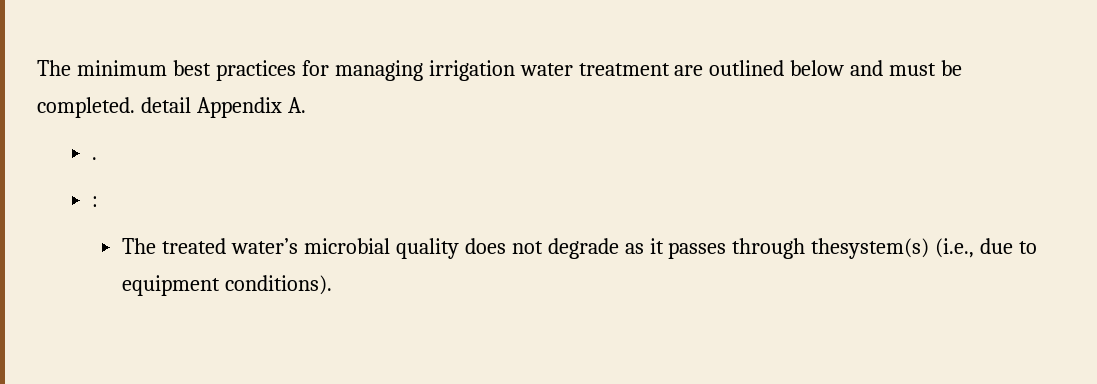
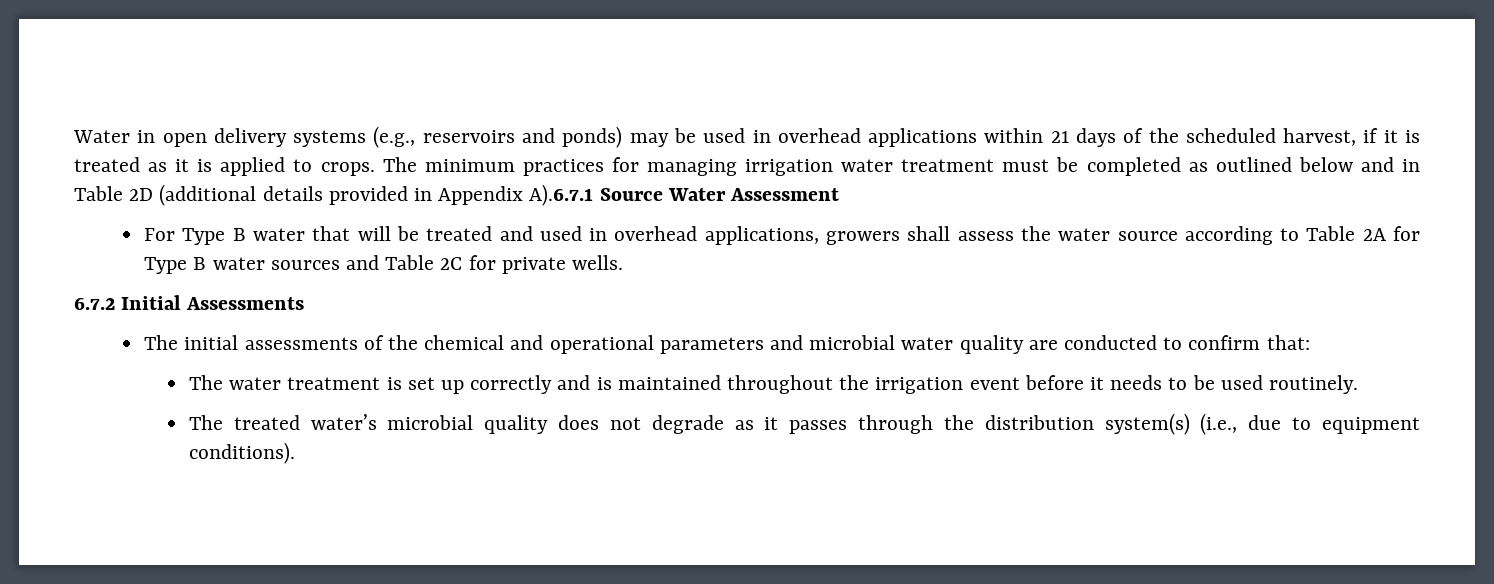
(37, 68) none -> [73,126,1421,148] [74,157,375,176] Water in open delivery systems (e.g., reservoirs and ponds) may be used in overhead applications within 21 days of the scheduled harvest, if it is treated as it is applied to crops.
[172,60,211,76] best -> (515, 165) none
[674,60,963,76] [37,97,306,118] [91,157,97,160] [91,196,98,207] are outlined below and must be completed. detail Appendix A. // . // : -> [1002,157,1420,176] [74,184,840,206] [144,226,1421,245] [144,255,623,274] [74,295,305,310] [144,335,1310,354] [188,375,1359,394] must be completed as outlined below and in Table 2D (additional details provided in Appendix A).6.7.1 Source Water Assessment // For Type B water that will be treated and used in overhead applications, growers shall assess the water source according to Table 2A for Type B water sources and Table 2C for private wells. // 6.7.2 Initial Assessments // The initial assessments of the chemical and operational parameters and microbial water quality are conducted to confirm that: // The water treatment is set up correctly and is maintained throughout the irrigation event before it needs to be used routinely.
[811,238,930,259] thesystem(s) -> [943,413,1190,435] the distribution system(s)

